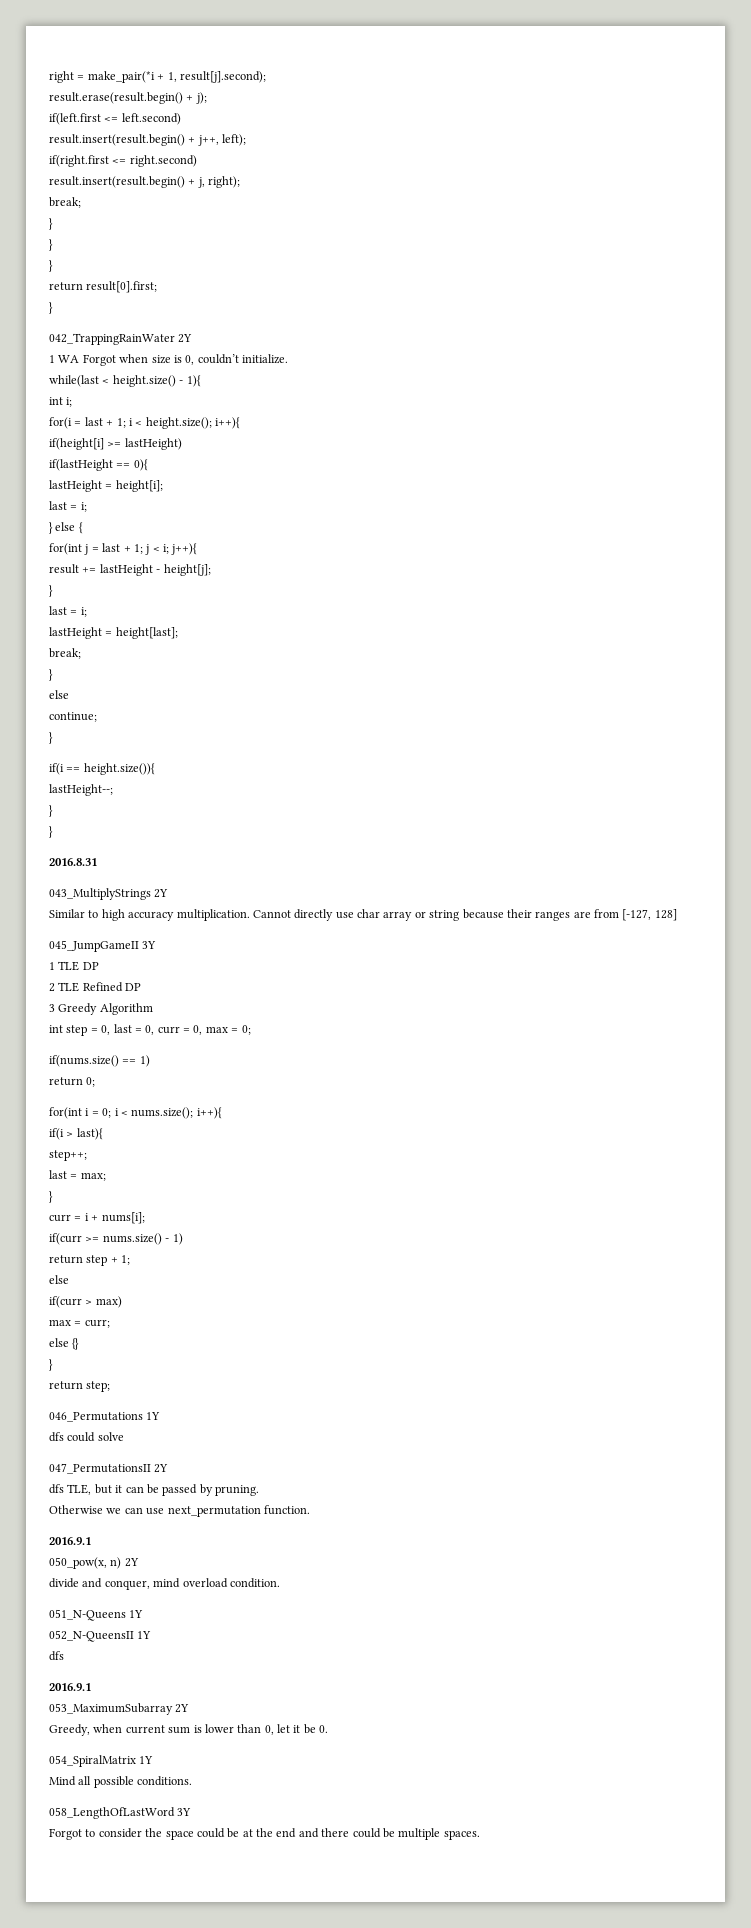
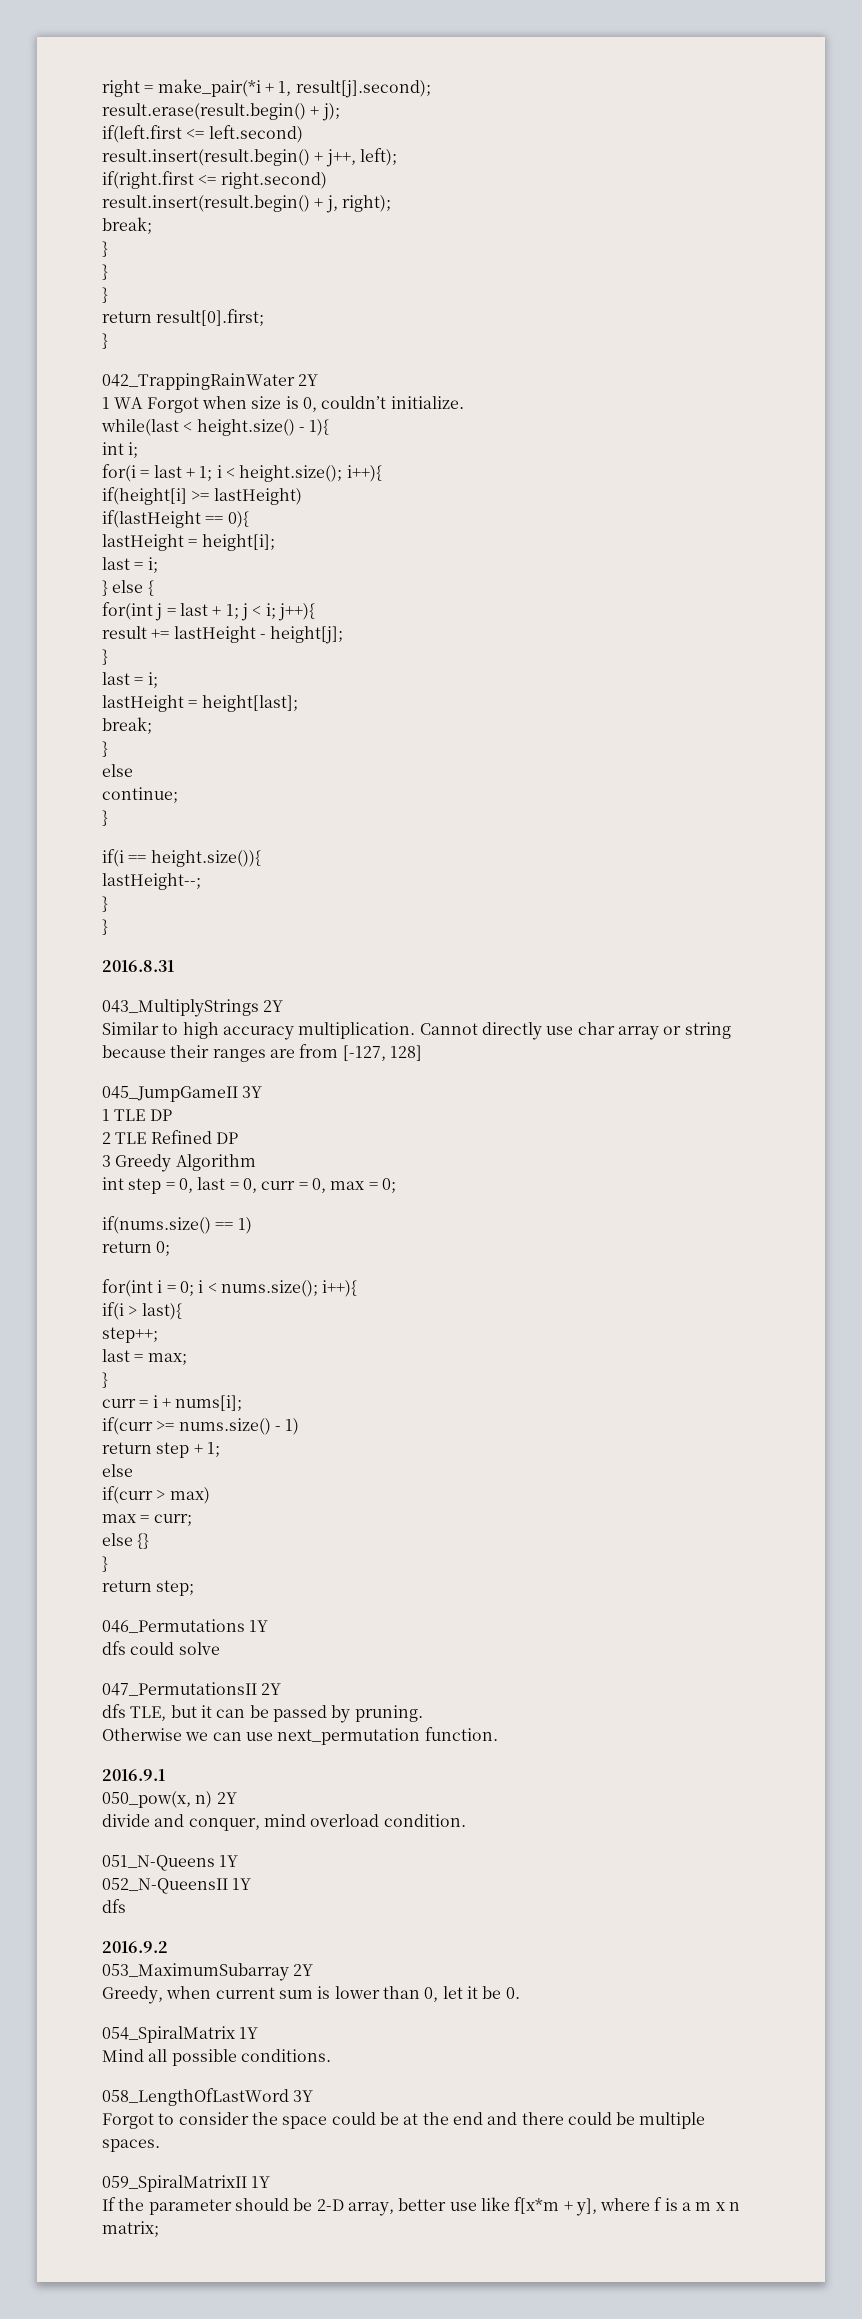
[49,1683,91,1691] 2016.9.1 -> [102,1941,168,1953] 2016.9.2
(480, 1835) none -> [102,2175,271,2192] [102,2197,741,2216] [102,2221,159,2237] // 059_SpiralMatrixII 1Y // If the parameter should be 2-D array, better use like f[x*m + y], where f is a m x n matrix;

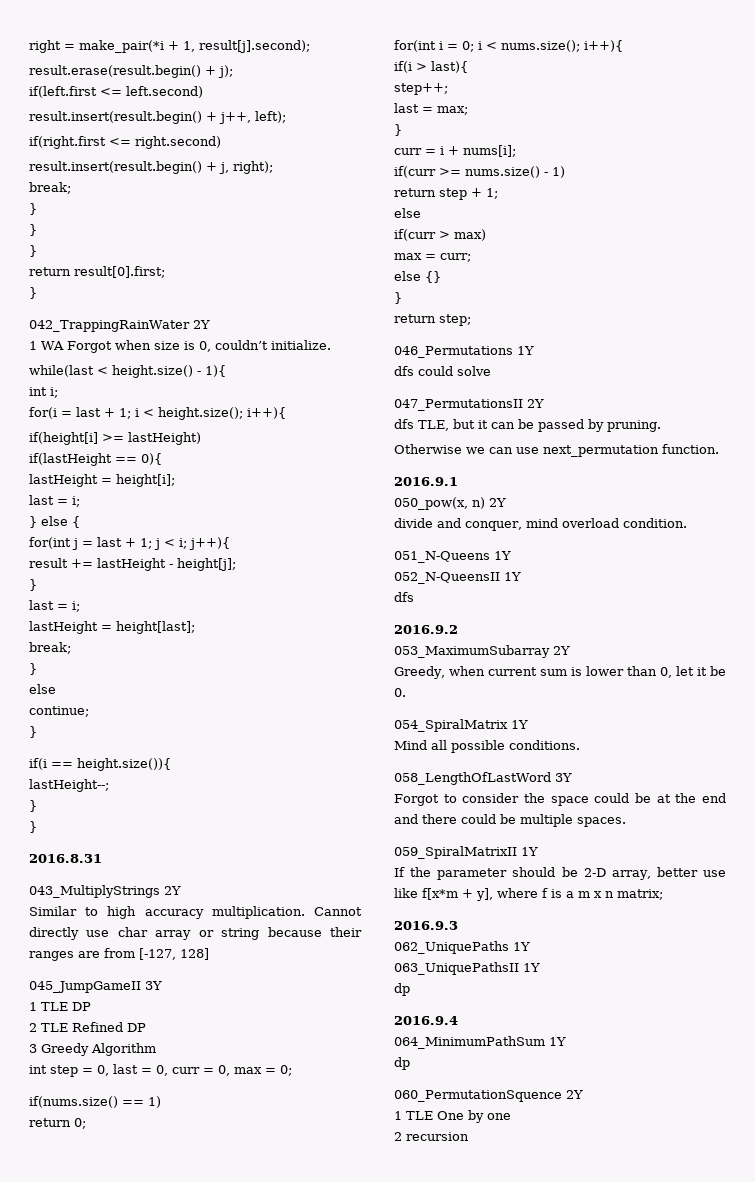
(159, 2229) none -> [394,921,458,930] [394,941,530,954] [394,962,540,975] [394,983,410,996] [394,1016,458,1025] [394,1036,566,1049] [394,1057,410,1070] [394,1090,583,1102] [394,1110,511,1123] [394,1132,469,1141] // 2016.9.3 // 062_UniquePaths 1Y // 063_UniquePathsII 1Y // dp // 2016.9.4 // 064_MinimumPathSum 1Y // dp // 060_PermutationSquence 2Y // 1 TLE One by one // 2 recursion

